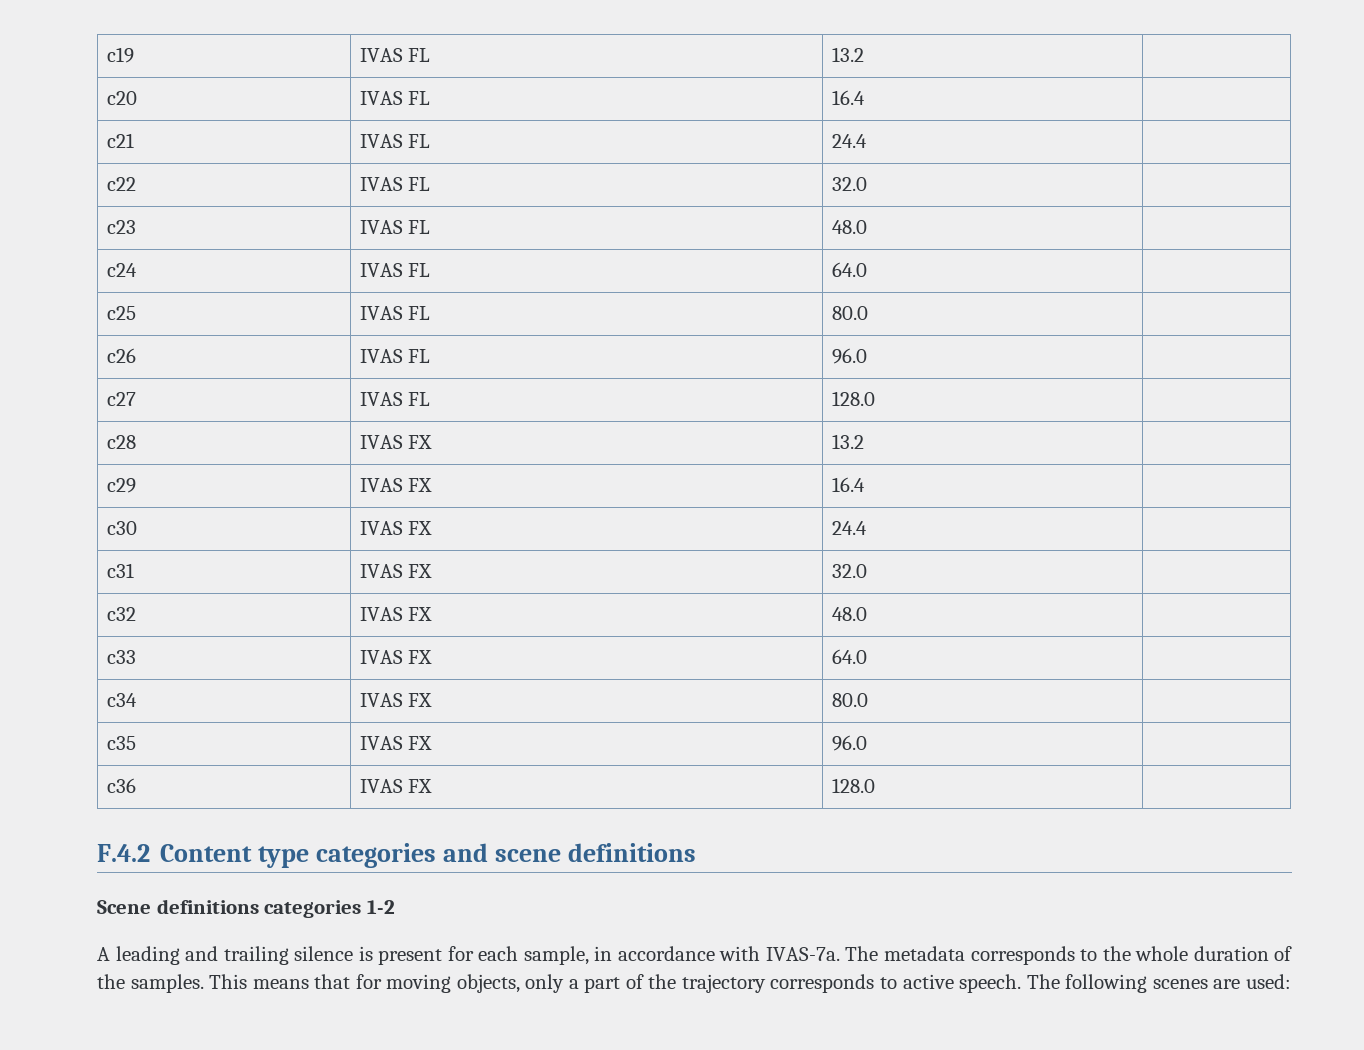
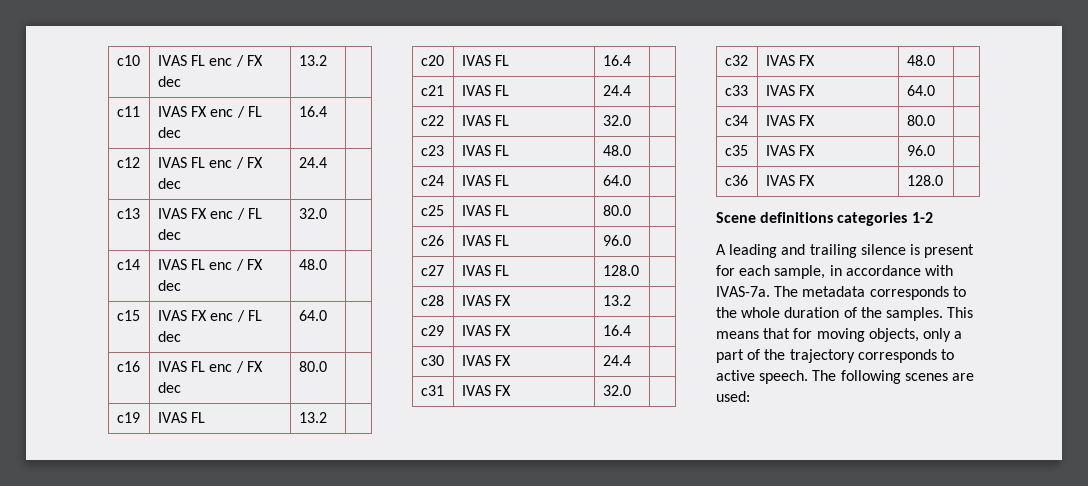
(106, 55) none -> [116,55,140,66] [157,55,263,67] [157,76,181,87] [298,55,327,66] [116,106,140,117] [157,106,262,118] [157,127,181,138] [298,106,327,117] [116,157,140,168] [157,157,263,169] [157,178,181,189] [298,157,327,168] [116,208,140,219] [157,208,262,220] [157,229,181,240] [298,208,327,219] [116,259,140,270] [157,259,263,271] [157,280,181,291] [298,259,327,270] [116,310,140,321] [157,310,262,322] [157,331,181,342] [298,310,327,321] [116,361,140,372] [157,361,263,373] [157,382,181,393] [298,361,327,372] c10 | IVAS FL enc / FX dec | 13.2 | // c11 | IVAS FX enc / FL dec | 16.4 | // c12 | IVAS FL enc / FX dec | 24.4 | // c13 | IVAS FX enc / FL dec | 32.0 | // c14 | IVAS FL enc / FX dec | 48.0 | // c15 | IVAS FX enc / FL dec | 64.0 | // c16 | IVAS FL enc / FX dec | 80.0 | //
[97,843,697,868] // F.4.2 Content type categories and scene definitions -> (943, 180) none

